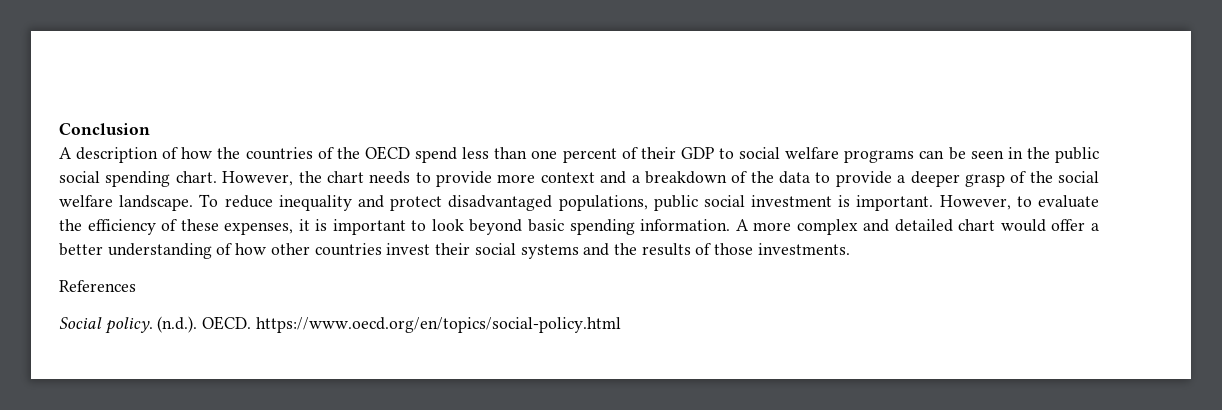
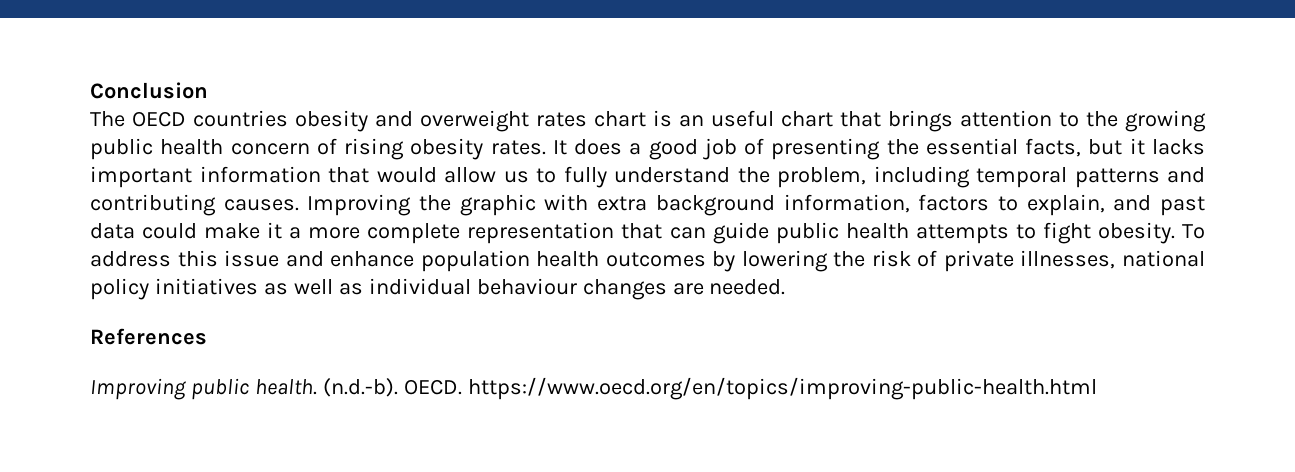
[59,146,1100,163] [59,171,1099,187] [59,194,1099,211] [59,219,1099,235] [59,243,850,259] [59,280,136,292] [59,316,621,334] A description of how the countries of the OECD spend less than one percent of their GDP to social welfare programs can be seen in the public social spending chart. However, the chart needs to provide more context and a breakdown of the data to provide a deeper grasp of the social welfare landscape. To reduce inequality and protect disadvantaged populations, public social investment is important. However, to evaluate the efficiency of these expenses, it is important to look beyond basic spending information. A more complex and detailed chart would offer a better understanding of how other countries invest their social systems and the results of those investments. // References // Social policy. (n.d.). OECD. https://www.oecd.org/en/topics/social-policy.html -> [90,110,1206,132] [90,138,1206,160] [90,166,1205,188] [90,194,1205,216] [90,222,1205,244] [90,250,1205,272] [90,278,786,300] [90,328,207,345] [90,377,1097,400] The OECD countries obesity and overweight rates chart is an useful chart that brings attention to the growing public health concern of rising obesity rates. It does a good job of presenting the essential facts, but it lacks important information that would allow us to fully understand the problem, including temporal patterns and contributing causes. Improving the graphic with extra background information, factors to explain, and past data could make it a more complete representation that can guide public health attempts to fight obesity. To address this issue and enhance population health outcomes by lowering the risk of private illnesses, national policy initiatives as well as individual behaviour changes are needed. // References // Improving public health. (n.d.-b). OECD. https://www.oecd.org/en/topics/improving-public-health.html

